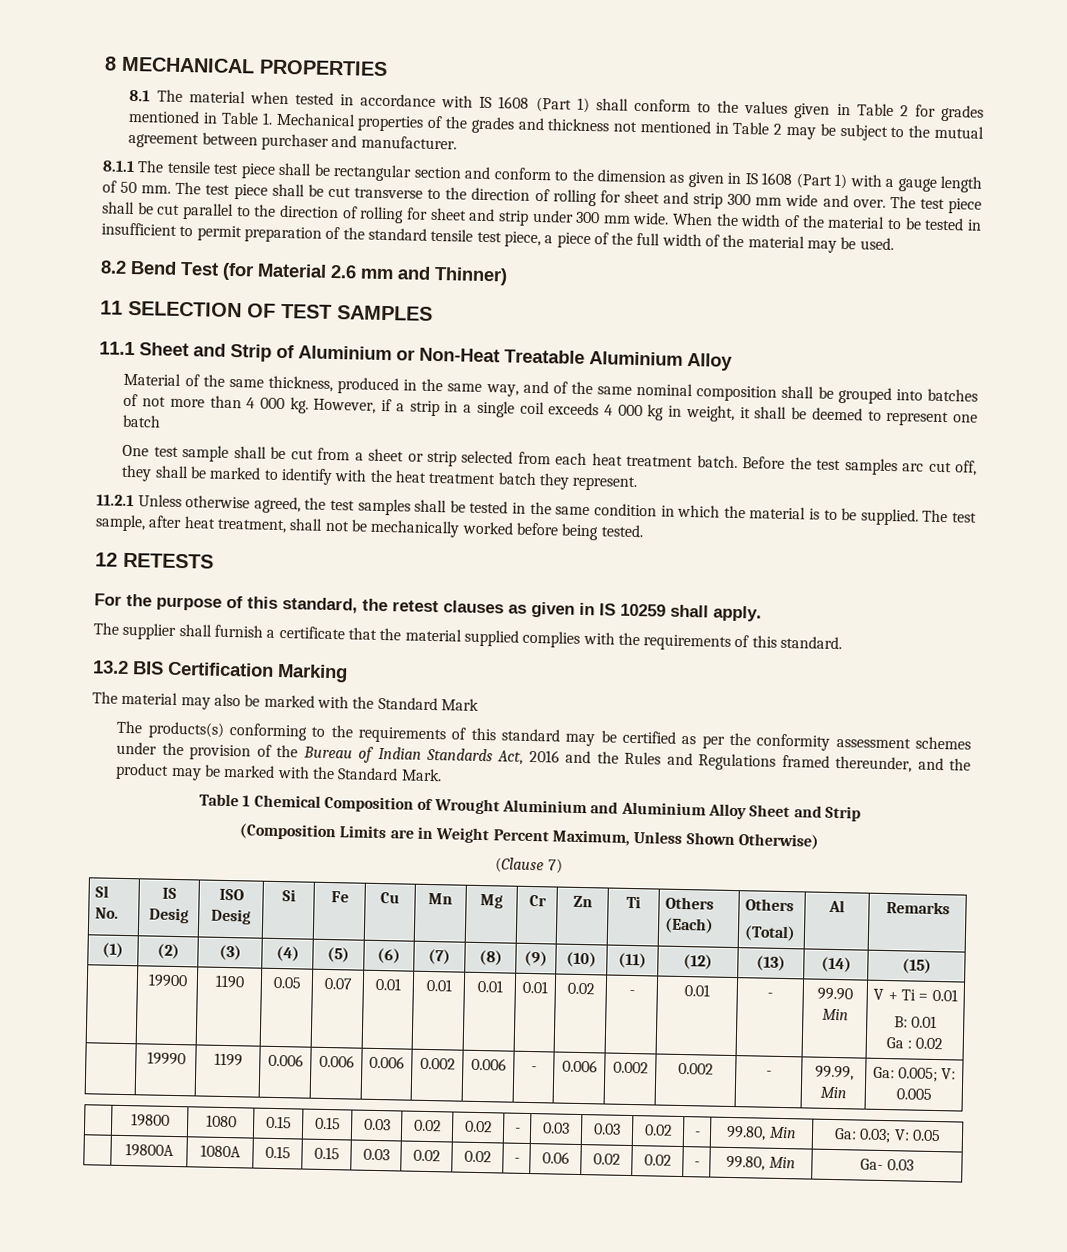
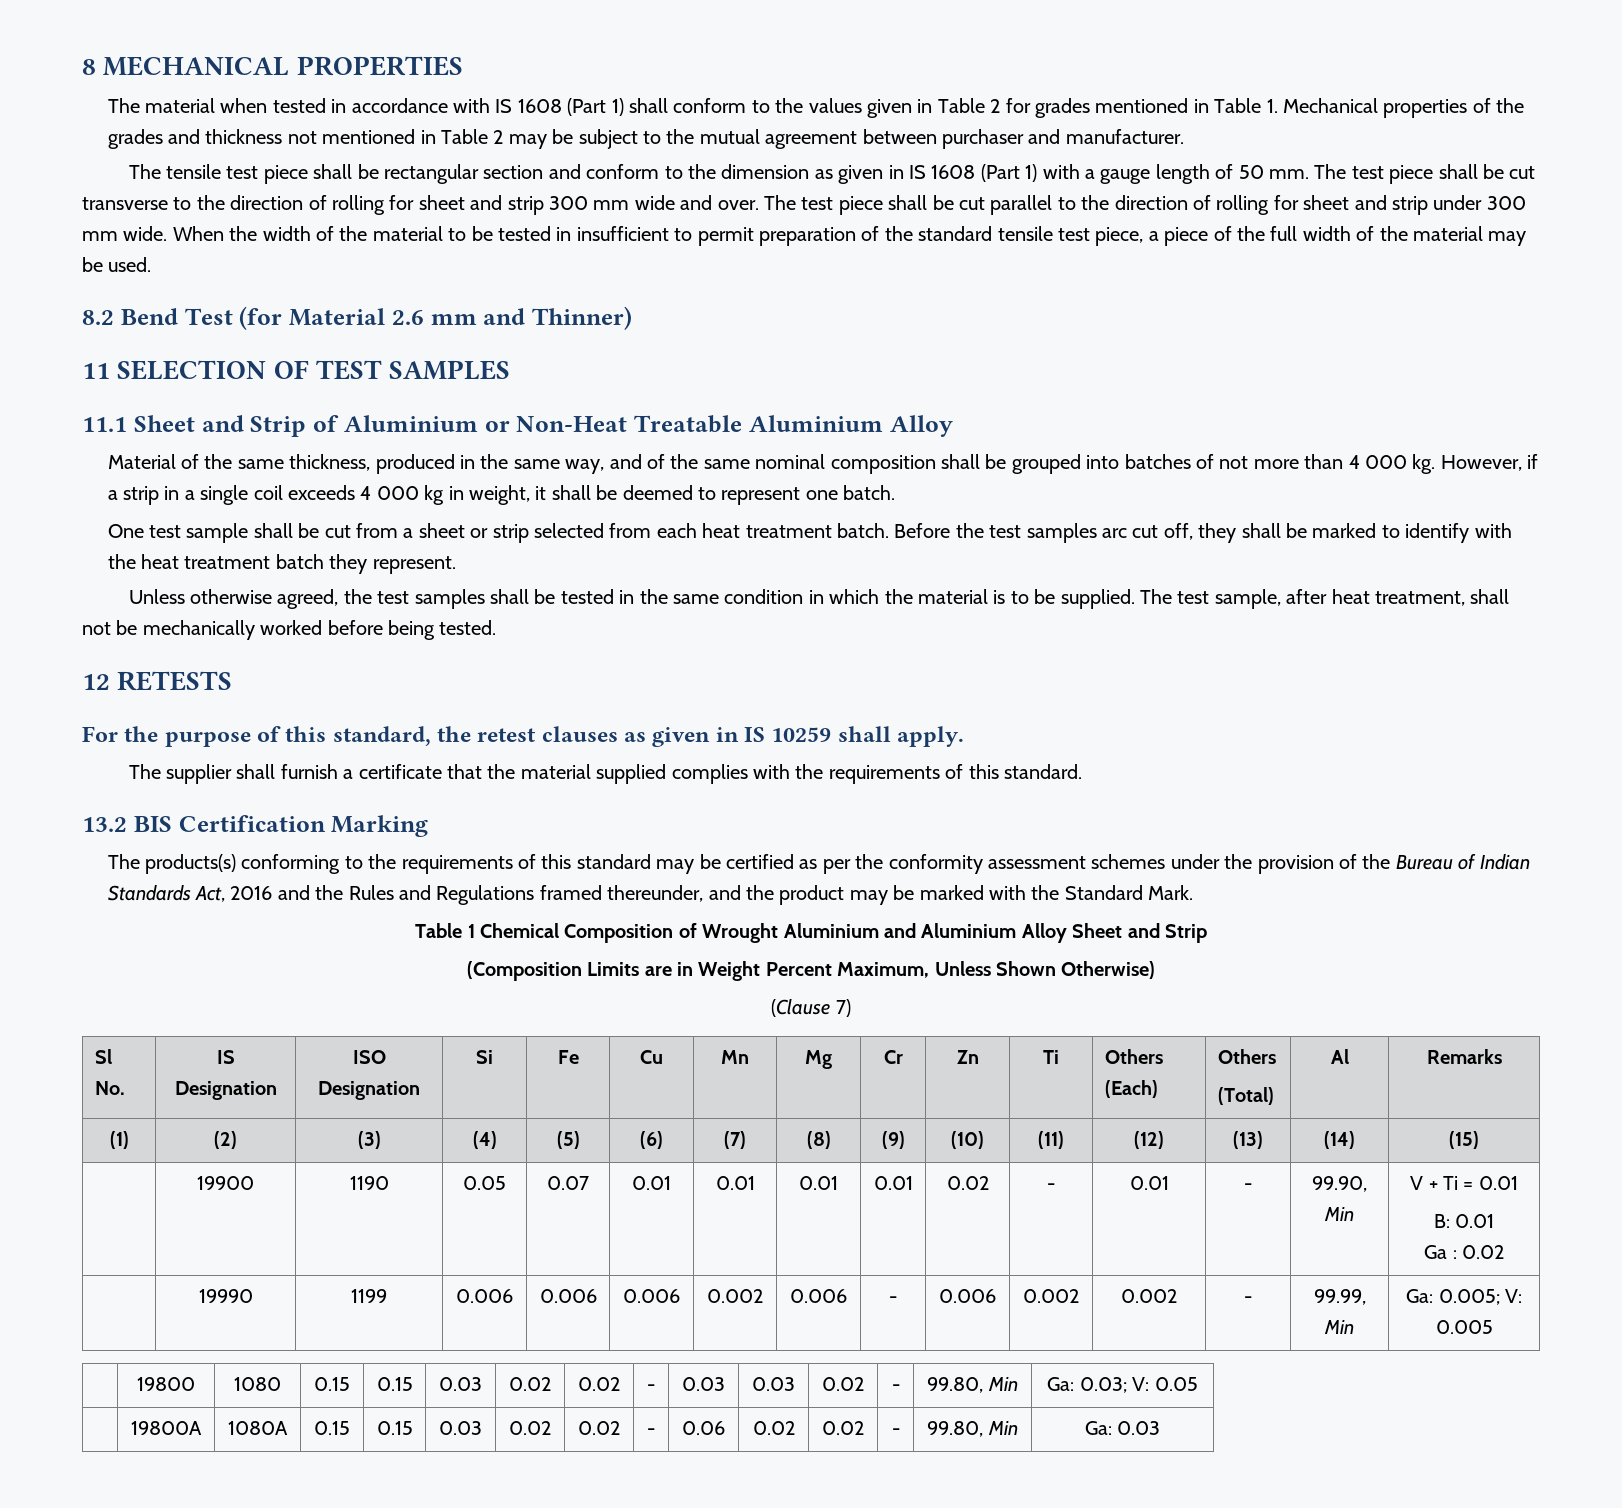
[129,89,151,102] 8.1 -> (463, 66) none
[102,160,135,173] 8.1.1 -> (1184, 136) none
[122,414,162,428] batch -> [843,485,896,500] batch.
[96,494,134,507] 11.2.1 -> (456, 565) none
[92,691,479,711] // The material may also be marked with the Standard Mark -> (429, 826) none
[149,907,189,924] Desig -> [174,1081,277,1100] Designation
[211,908,251,925] Desig -> [318,1081,420,1100] Designation
[817,987,853,1001] 99.90 -> [1312,1176,1367,1192] 99.90,
[860,1158,884,1171] Ga- -> [1084,1421,1112,1435] Ga:

